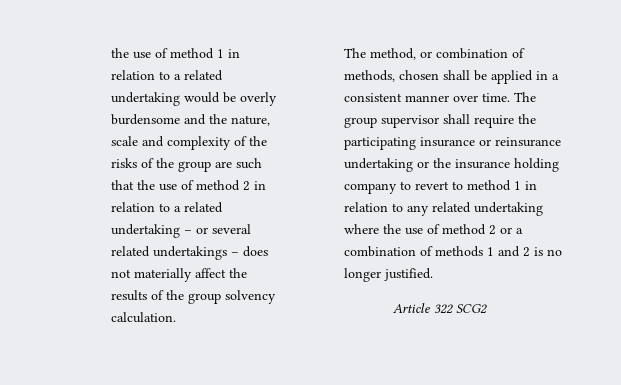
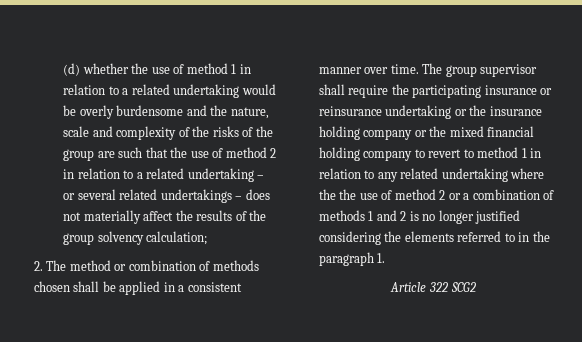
(111, 53) none -> [63,63,129,76] (d) whether
[111,312,177,323] [343,48,416,60] calculation. // The method, -> [146,231,208,245] [33,260,111,271] calculation; // 2. The method
[343,70,395,82] methods, -> [212,260,259,271] methods
(397, 188) none -> [414,126,535,137] [318,147,413,161] or the mixed financial holding company
(401, 229) none -> [339,189,357,200] the
[383,268,433,281] justified. -> [475,210,521,224] [318,231,550,245] [318,252,386,266] justified considering the elements referred to in the paragraph 1.

